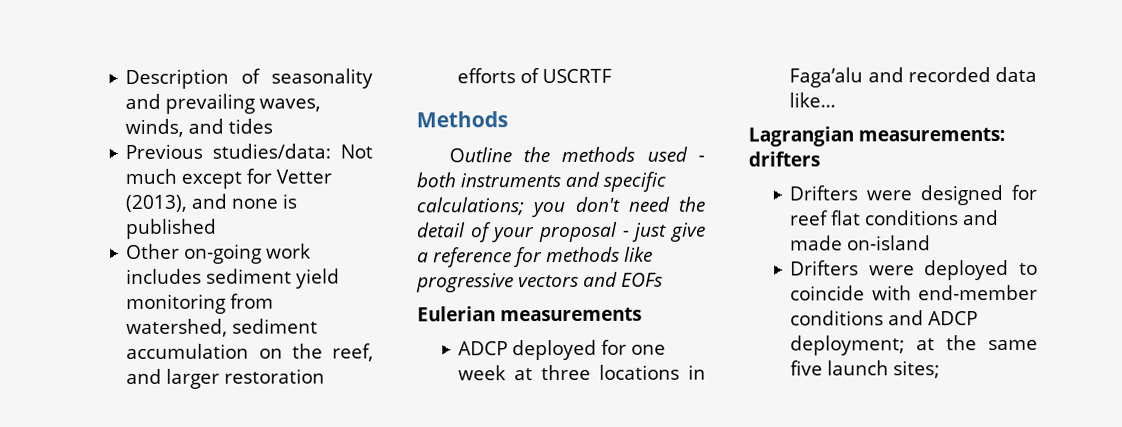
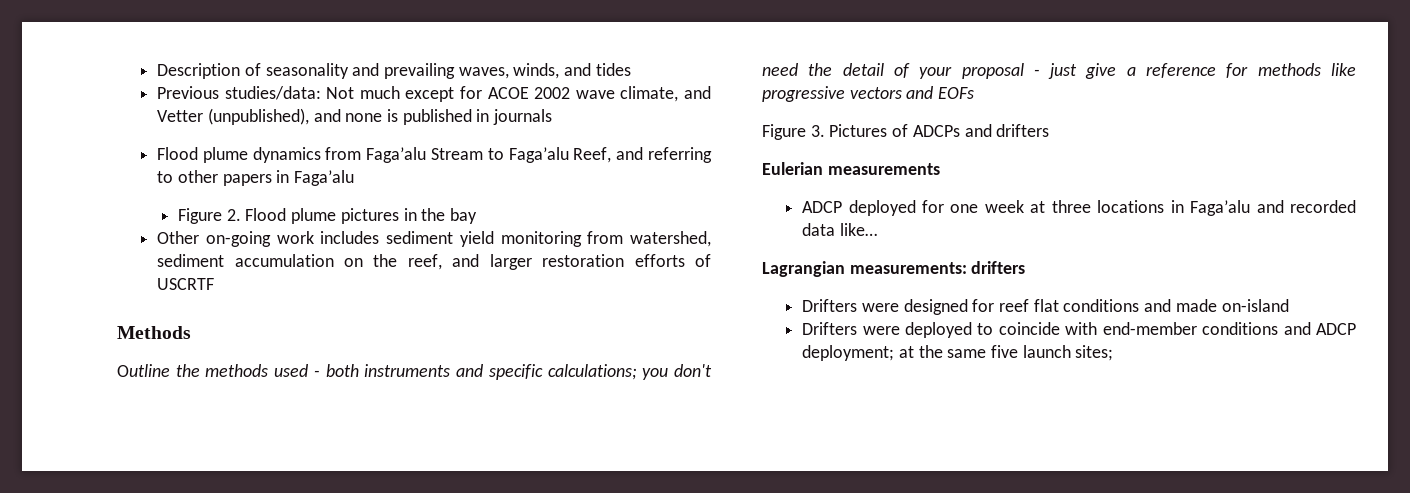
[276,169,333,184] [125,193,298,212] [126,218,218,239] Vetter (2013), and none is published -> [487,86,712,102] [157,108,553,125] [157,147,713,163] [157,170,354,186] [177,208,477,224] ACOE 2002 wave climate, and Vetter (unpublished), and none is published in journals // Flood plume dynamics from Faga’alu Stream to Faga’alu Reef, and referring to other papers in Faga’alu // Figure 2. Flood plume pictures in the bay
(663, 279) none -> [762,124,1050,140] // Figure 3. Pictures of ADCPs and drifters

